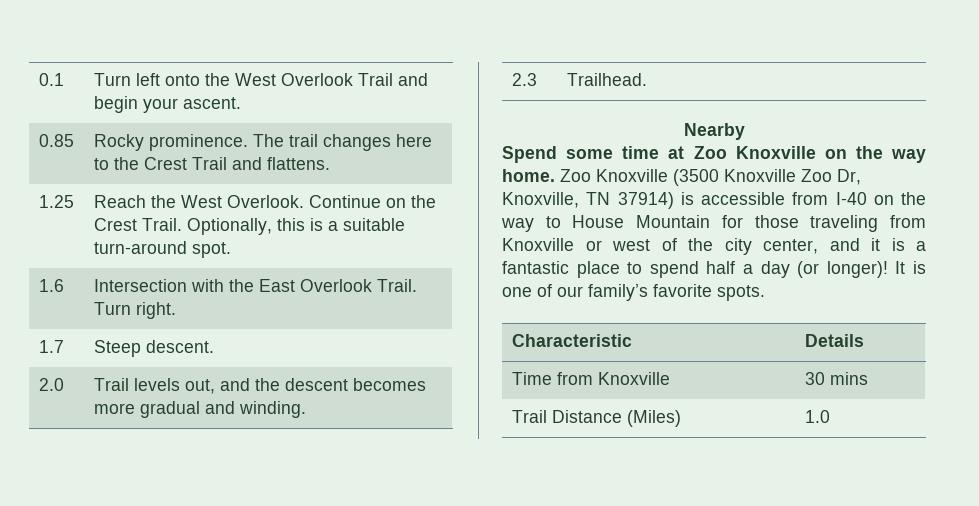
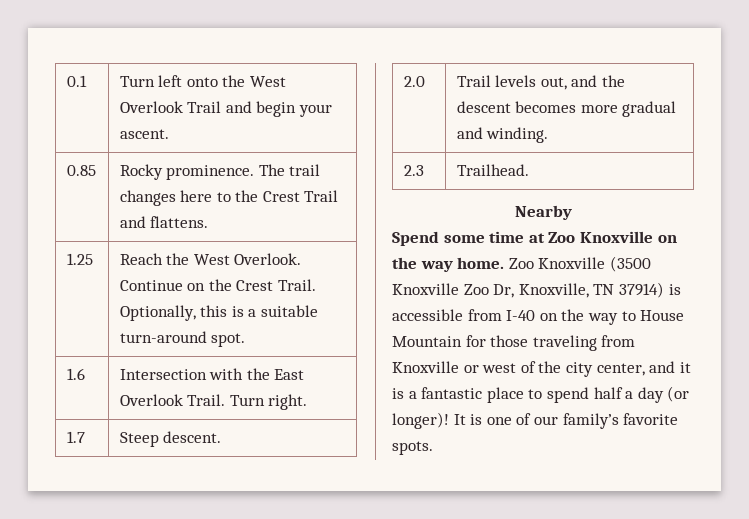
[511,334,632,347] [804,334,864,347] [511,372,670,385] [804,372,868,385] [511,410,681,427] [804,410,830,423] // Characteristic | Details // Time from Knoxville | 30 mins // Trail Distance (Miles) | 1.0 -> (433, 448) none

